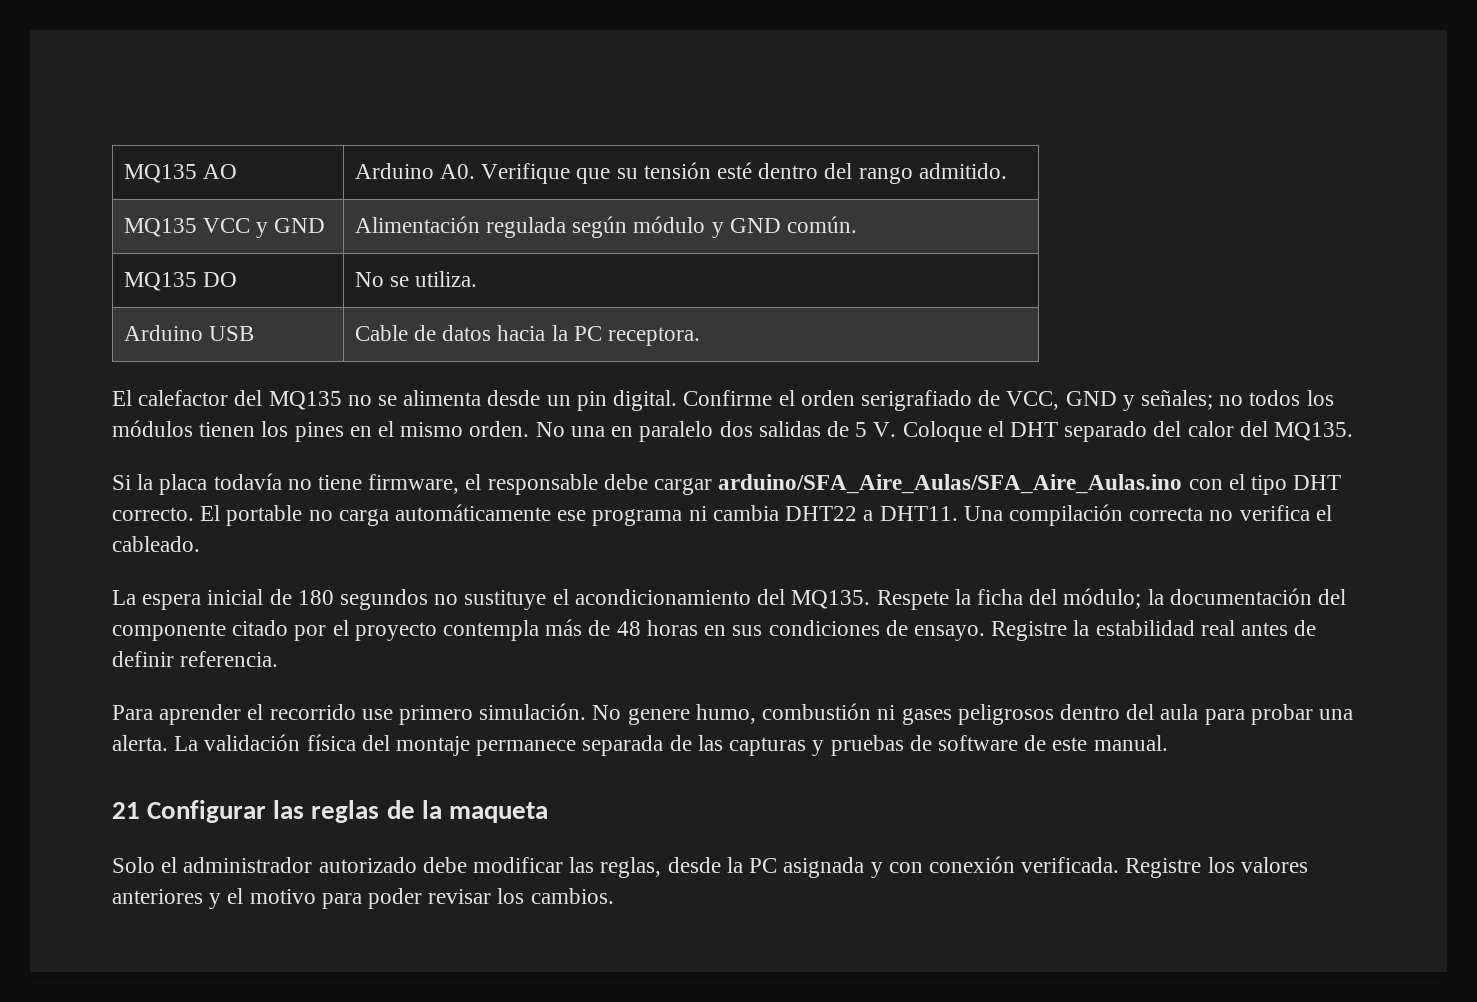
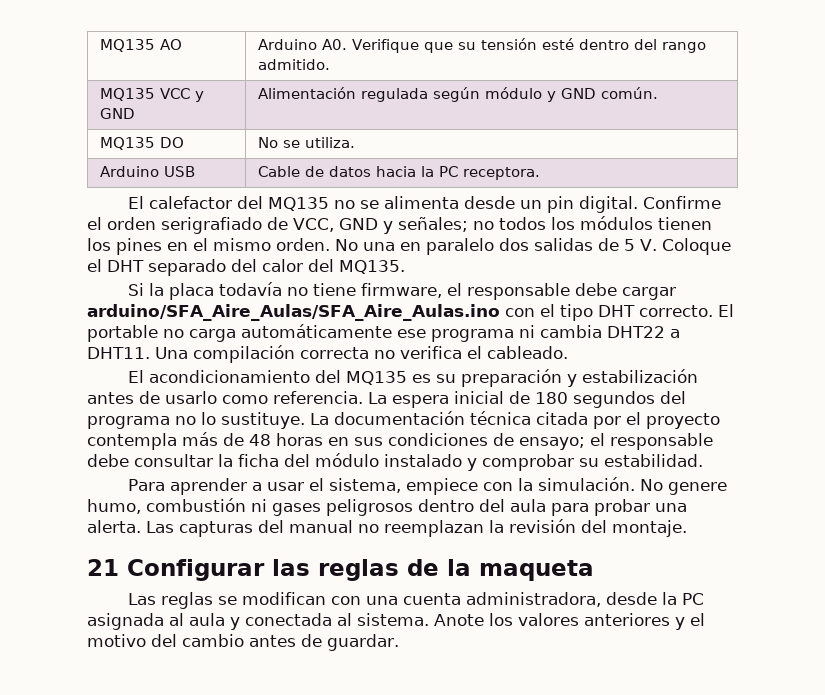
(200, 544) none -> [127,369,698,387] [87,391,363,404] El acondicionamiento del MQ135 es su preparación y estabilización antes de usarlo como referencia.
[434,588,1346,610] [112,620,289,641] no sustituye el acondicionamiento del MQ135. Respete la ficha del módulo; la documentación del componente citado -> [660,391,686,404] [87,411,588,429] del programa no lo sustituye. La documentación técnica citada
[913,620,1317,641] [112,651,279,667] [112,704,474,725] ensayo. Registre la estabilidad real antes de definir referencia. // Para aprender el recorrido use primero -> [519,433,713,450] [87,453,703,471] [127,478,533,495] ensayo; el responsable debe consultar la ficha del módulo instalado y comprobar su estabilidad. // Para aprender a usar el sistema, empiece con la
[174,734,1168,756] La validación física del montaje permanece separada de las capturas y pruebas de software de este manual. -> [146,519,687,537] Las capturas del manual no reemplazan la revisión del montaje.
[112,856,1202,878] Solo el administrador autorizado debe modificar las reglas, desde la PC asignada y con conexión verificada. Registre -> [127,592,704,609] [87,613,484,630] Las reglas se modifican con una cuenta administradora, desde la PC asignada al aula y conectada al sistema. Anote
[321,888,614,909] para poder revisar los cambios. -> [151,634,399,651] del cambio antes de guardar.

